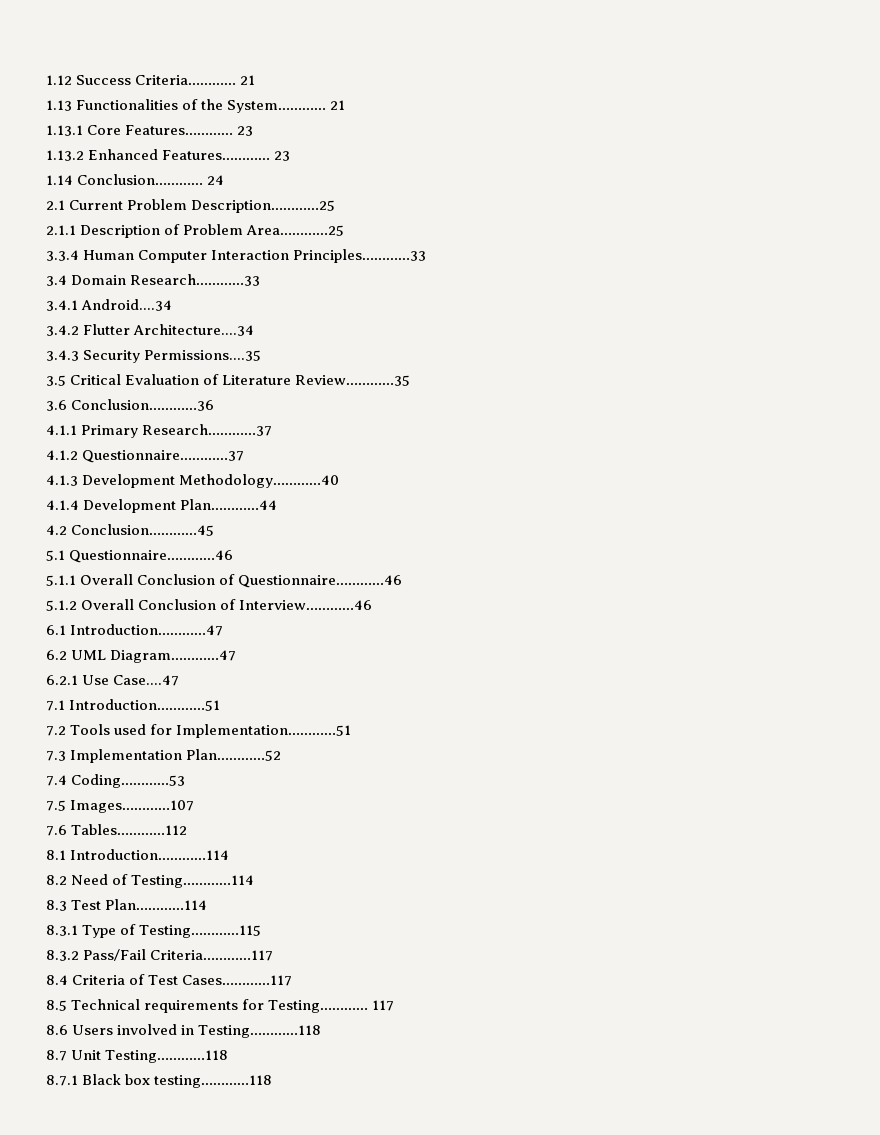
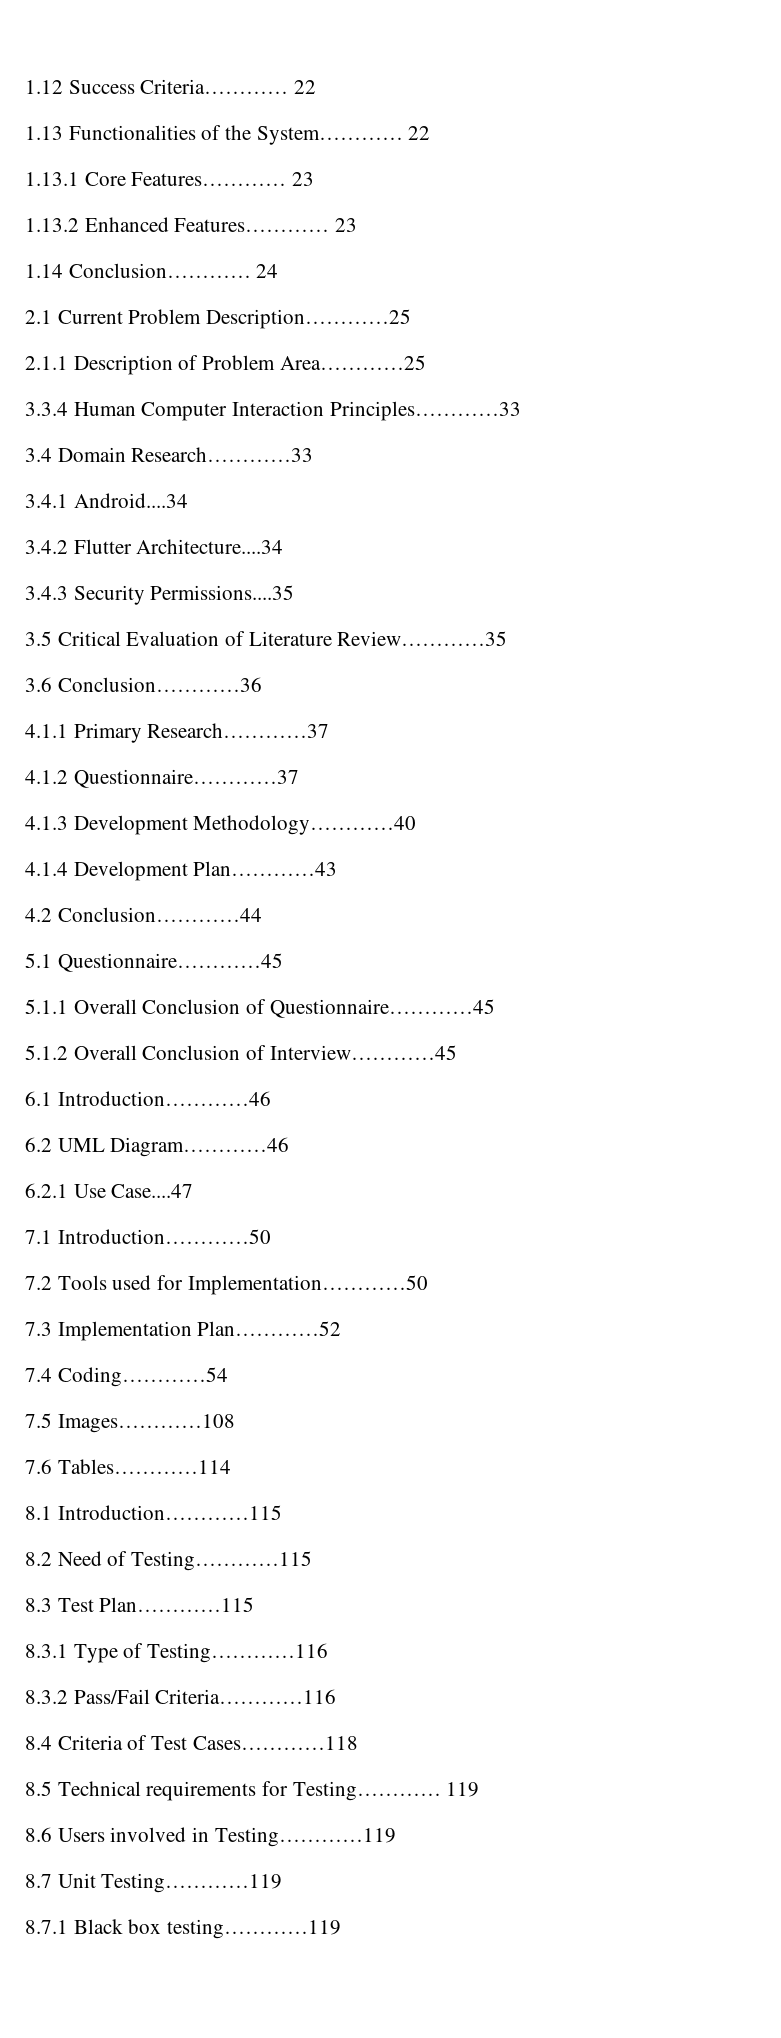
[240,75,256,85] 21 -> [294,80,317,94] 22
[330,100,346,110] 21 -> [408,126,431,140] 22
[180,499,278,510] Plan…………44 -> [193,861,338,876] Plan…………43
[71,524,215,536] Conclusion…………45 -> [57,907,262,922] Conclusion…………44
[69,550,234,563] Questionnaire…………46 -> [57,953,283,972] Questionnaire…………45
[238,575,403,588] Questionnaire…………46 -> [269,999,495,1018] Questionnaire…………45
[239,600,373,610] Interview…………46 -> [269,1045,457,1060] Interview…………45
[70,624,224,636] Introduction…………47 -> [57,1091,271,1106] Introduction…………46
[110,650,237,663] Diagram…………47 -> [110,1137,290,1157] Diagram…………46
[69,699,221,711] Introduction…………51 -> [57,1229,271,1244] Introduction…………50
[176,724,352,738] Implementation…………51 -> [187,1275,428,1295] Implementation…………50
[71,774,186,788] Coding…………53 -> [57,1367,228,1387] Coding…………54
[70,800,195,813] Images…………107 -> [57,1414,235,1433] Images…………108
[71,824,188,835] Tables…………112 -> [57,1459,231,1474] Tables…………114
[70,849,230,860] Introduction…………114 -> [57,1505,282,1520] Introduction…………115
[131,875,255,888] Testing…………114 -> [131,1551,313,1571] Testing…………115
[105,899,208,910] Plan…………114 -> [99,1597,255,1612] Plan…………115
[139,925,262,938] Testing…………115 -> [147,1643,329,1663] Testing…………116
[150,950,274,961] Criteria…………117 -> [155,1689,337,1704] Criteria…………116
[182,975,293,986] Cases…………117 -> [192,1736,358,1750] Cases…………118
[372,1000,395,1011] 117 -> [446,1782,480,1797] 119
[198,1025,322,1038] Testing…………118 -> [214,1827,396,1847] Testing…………119
[105,1050,229,1063] Testing…………118 -> [101,1873,283,1893] Testing…………119
[154,1075,273,1088] testing…………118 -> [167,1919,342,1939] testing…………119

